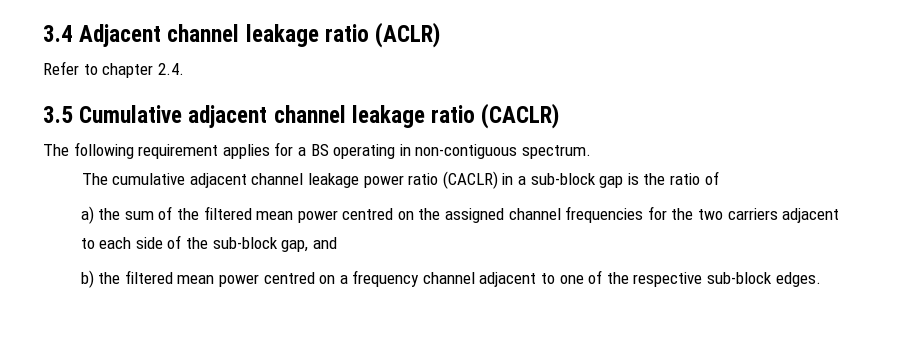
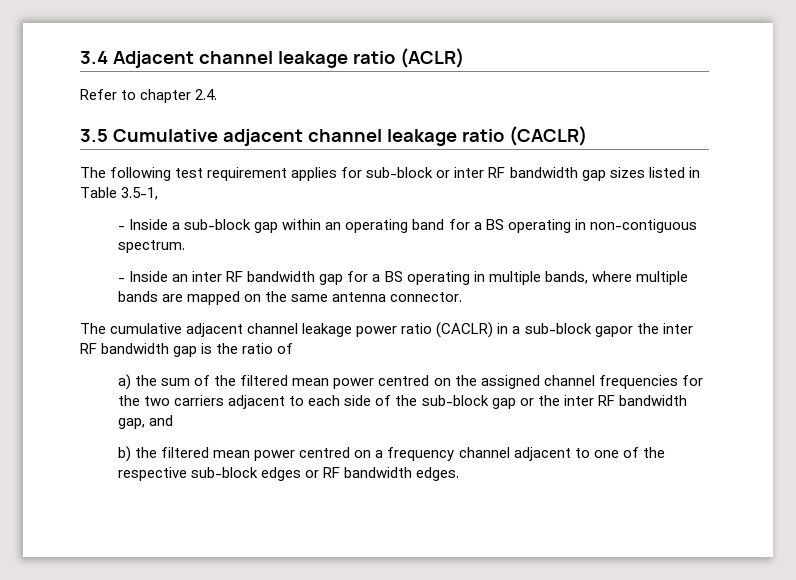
(134, 150) none -> [175,168,204,178] test
(294, 149) none -> [366,167,700,181] [80,187,159,200] [118,219,470,233] sub-block or inter RF bandwidth gap sizes listed in Table 3.5-1, // - Inside a sub-block gap within an operating band for
(591, 152) none -> [118,271,688,285] [118,291,463,305] // - Inside an inter RF bandwidth gap for a BS operating in multiple bands, where multiple bands are mapped on the same antenna connector.
(596, 179) none -> [594,323,693,337] [80,343,170,354] gapor the inter RF bandwidth
(278, 243) none -> [491,395,687,409] gap or the inter RF bandwidth
(773, 278) none -> [261,467,413,481] edges or RF bandwidth

